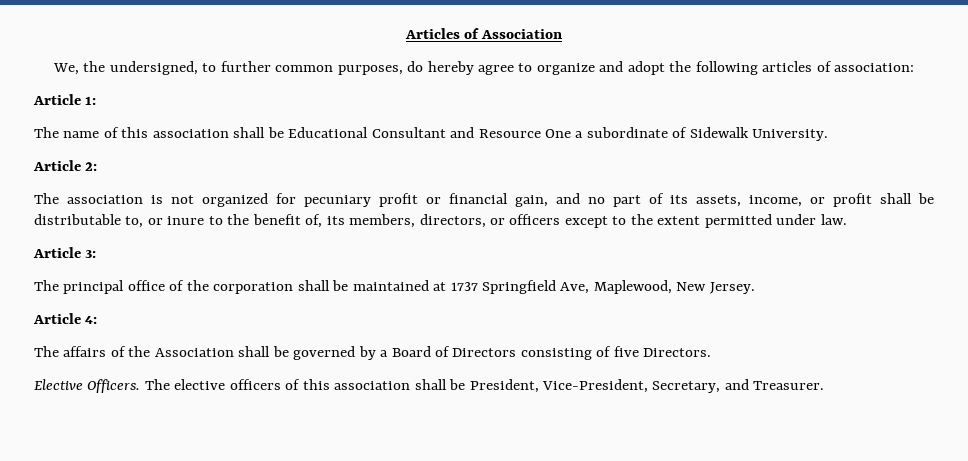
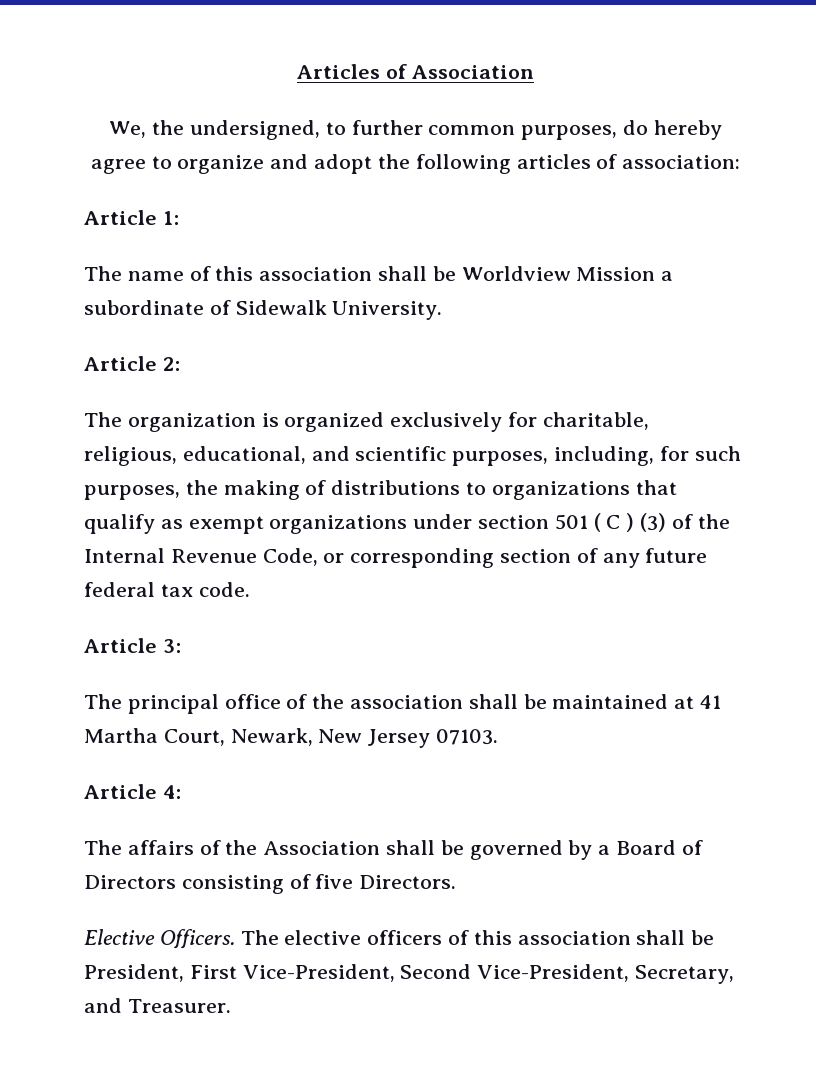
[288,127,572,138] Educational Consultant and Resource One -> [461,266,656,281] Worldview Mission
[67,193,934,207] [34,214,847,228] association is not organized for pecuniary profit or financial gain, and no part of its assets, income, or profit shall be distributable to, or inure to the benefit of, its members, directors, or officers except to the extent permitted under law. -> [127,412,649,432] [84,446,741,466] [84,480,677,500] [84,513,730,534] [84,548,708,568] [84,582,250,597] organization is organized exclusively for charitable, religious, educational, and scientific purposes, including, for such purposes, the making of distributions to organizations that qualify as exempt organizations under section 501 ( C ) (3) of the Internal Revenue Code, or corresponding section of any future federal tax code.
[213,282,294,294] corporation -> [350,695,464,709] association
[450,280,755,294] 1737 Springfield Ave, Maplewood, New Jersey. -> [700,695,722,709] [84,728,499,748] 41 Martha Court, Newark, New Jersey 07103.
(539, 386) none -> [189,964,472,982] First Vice-President, Second

